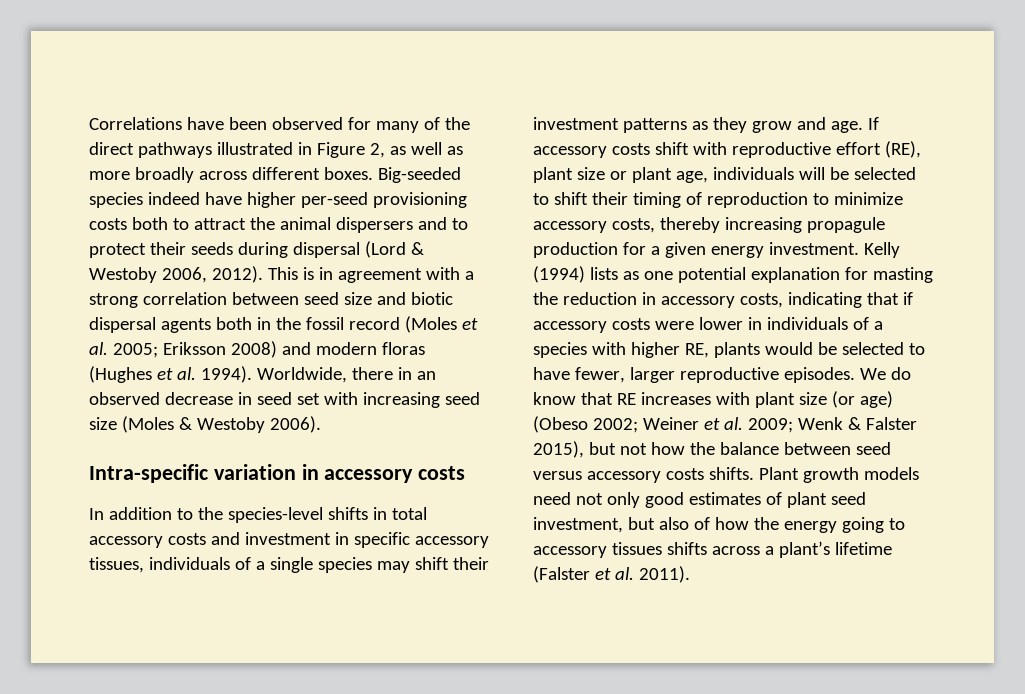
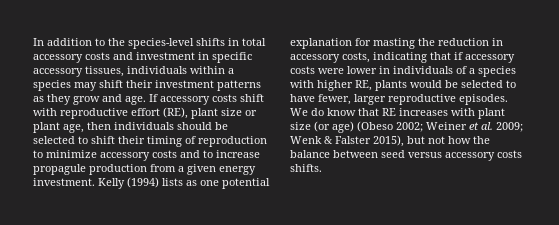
[89,117,470,133] [89,142,463,158] [89,167,461,183] [89,192,467,208] [89,217,468,233] [89,241,424,258] [89,266,474,283] [89,292,453,308] [89,316,478,333] [89,341,425,358] [89,366,436,383] [89,392,480,408] [89,416,321,433] [89,464,466,483] Correlations have been observed for many of the direct pathways illustrated in Figure 2, as well as more broadly across different boxes. Big-seeded species indeed have higher per-seed provisioning costs both to attract the animal dispersers and to protect their seeds during dispersal (Lord & Westoby 2006, 2012). This is in agreement with a strong correlation between seed size and biotic dispersal agents both in the fossil record (Moles et al. 2005; Eriksson 2008) and modern floras (Hughes et al. 1994). Worldwide, there in an observed decrease in seed set with increasing seed size (Moles & Westoby 2006). // Intra-specific variation in accessory costs // -> (33, 42) none
[234,557,313,573] of a single -> [190,66,234,74] within a
[712,167,825,180] individuals will -> [87,122,212,130] then individuals should
[611,217,802,233] costs, thereby increasing -> [152,150,260,158] costs and to increase
[622,242,646,255] for -> [150,164,176,172] from
[758,467,919,483] [533,492,866,508] [533,517,905,533] [533,541,892,558] [533,566,690,583] Plant growth models need not only good estimates of plant seed investment, but also of how the energy going to accessory tissues shifts across a plant’s lifetime (Falster et al. 2011). -> (322, 168) none

